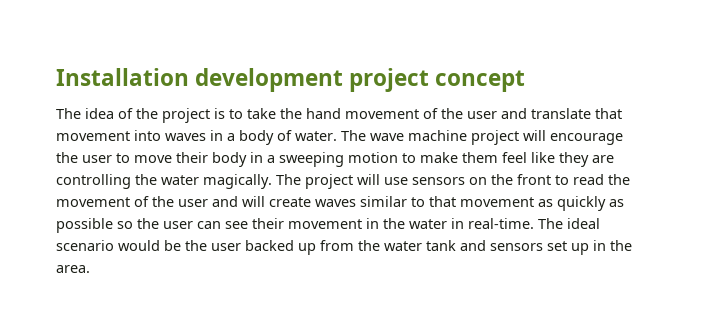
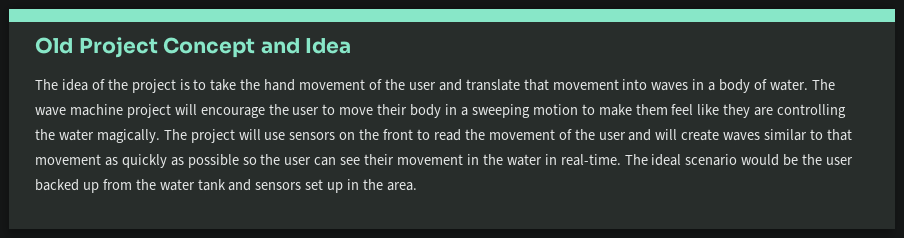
[56,68,526,92] Installation development project concept -> [35,37,352,58] Old Project Concept and Idea

